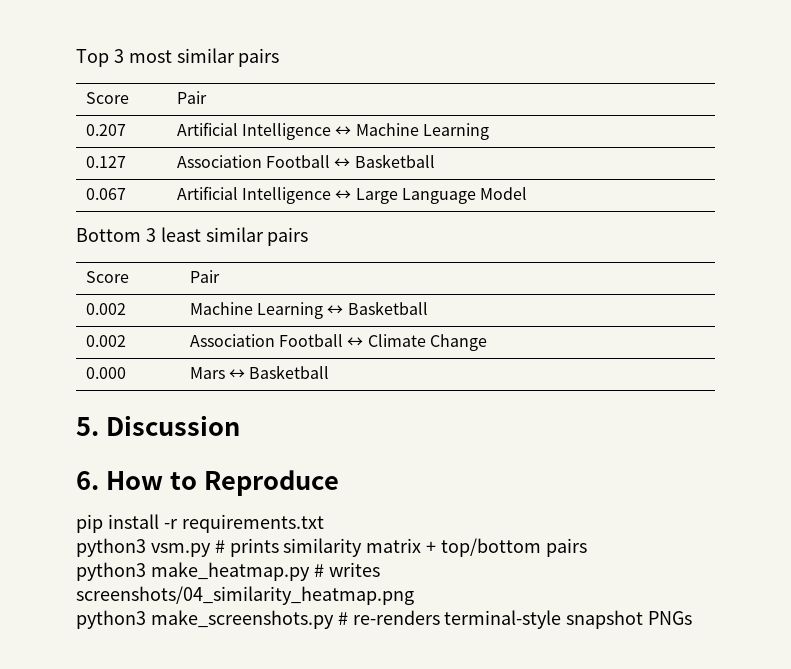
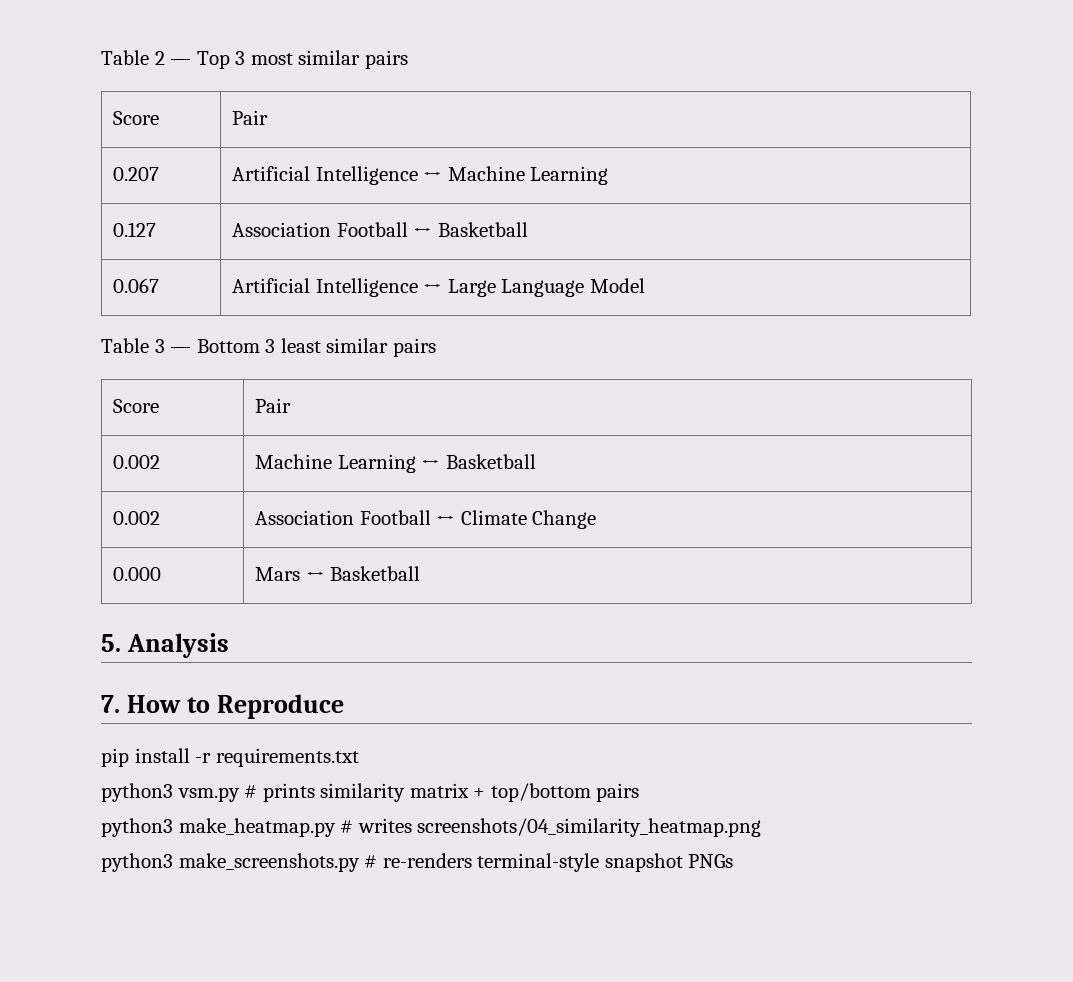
(76, 58) none -> [101,50,192,65] Table 2 —
(528, 193) none -> [101,338,192,353] Table 3 —
[105,415,240,436] [76,471,99,490] Discussion // 6. -> [127,633,230,658] [101,695,120,713] Analysis // 7.

